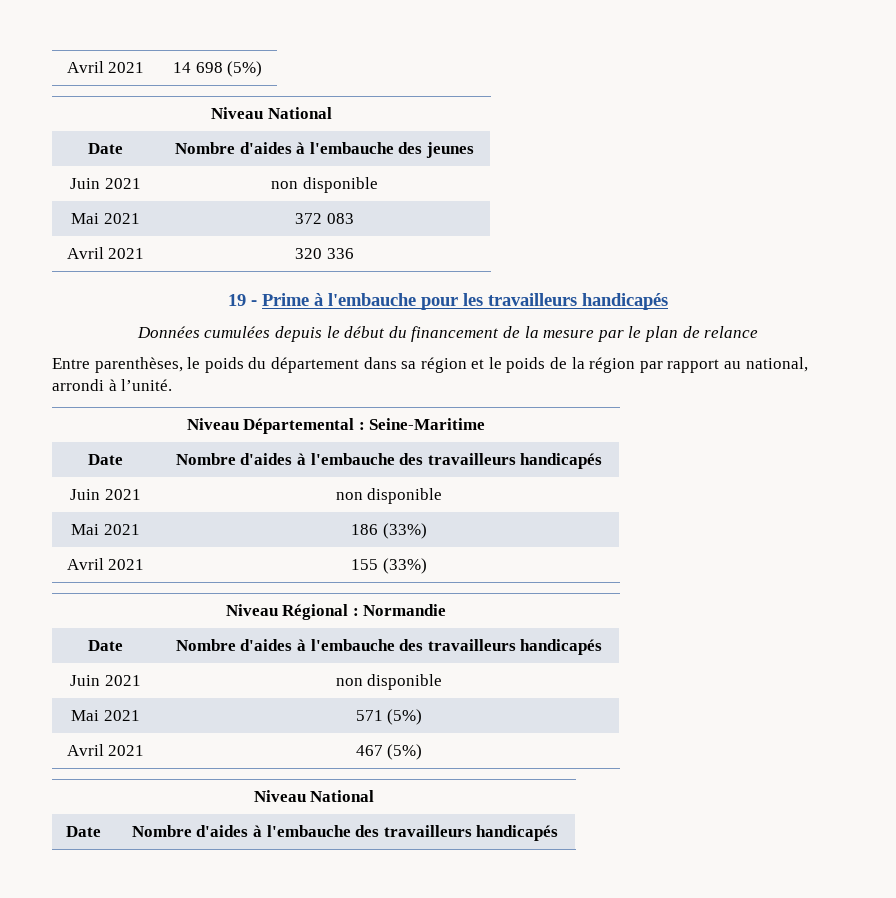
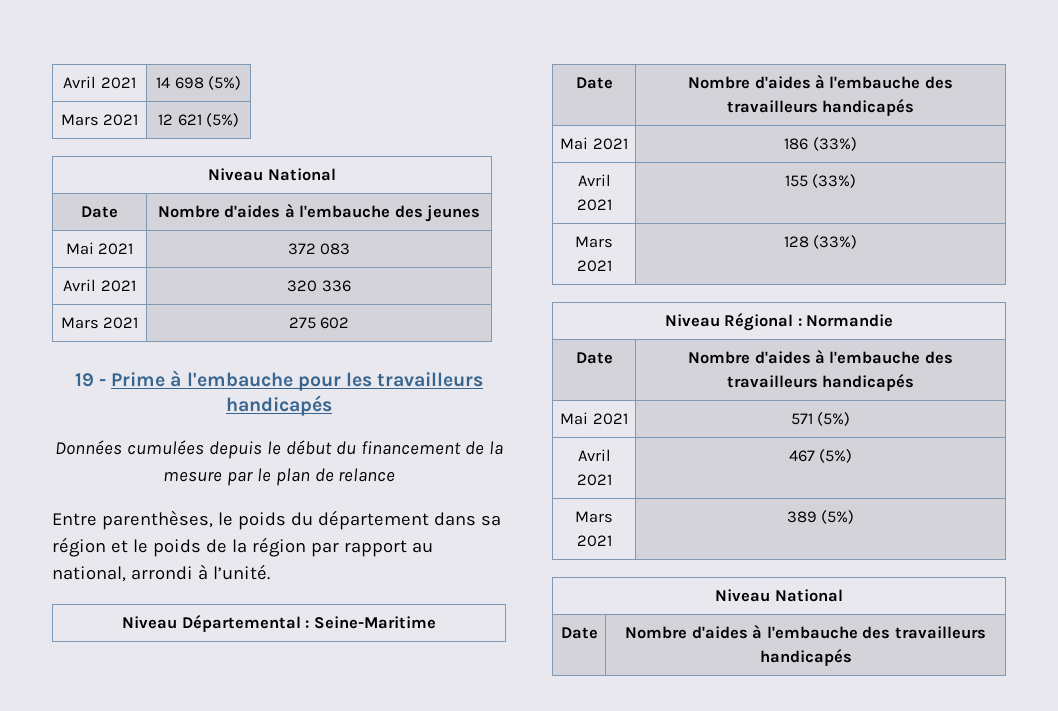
(263, 69) none -> [60,114,139,126] [158,113,239,127] // Mars 2021 | 12 621 (5%)
[70,178,141,189] [271,177,378,193] // Juin 2021 | non disponible -> (481, 213) none
(354, 253) none -> [60,317,139,329] [288,317,350,329] // Mars 2021 | 275 602
[70,489,141,500] [335,488,443,504] // Juin 2021 | non disponible -> (915, 107) none
(427, 566) none -> [575,236,613,248] [576,260,612,272] [783,235,858,249] // Mars 2021 | 128 (33%)
[70,675,141,686] [335,674,443,690] // Juin 2021 | non disponible -> (915, 382) none
(423, 752) none -> [575,511,613,523] [576,535,612,547] [786,510,855,524] // Mars 2021 | 389 (5%)

